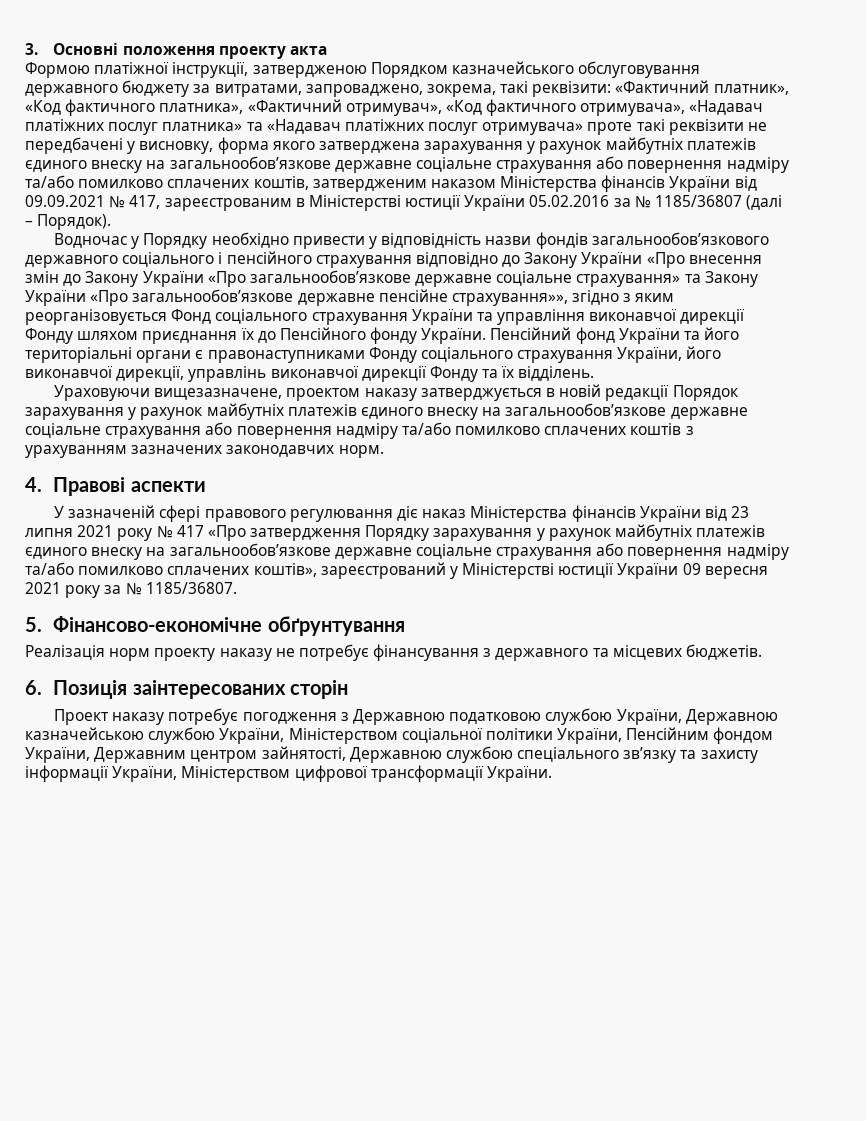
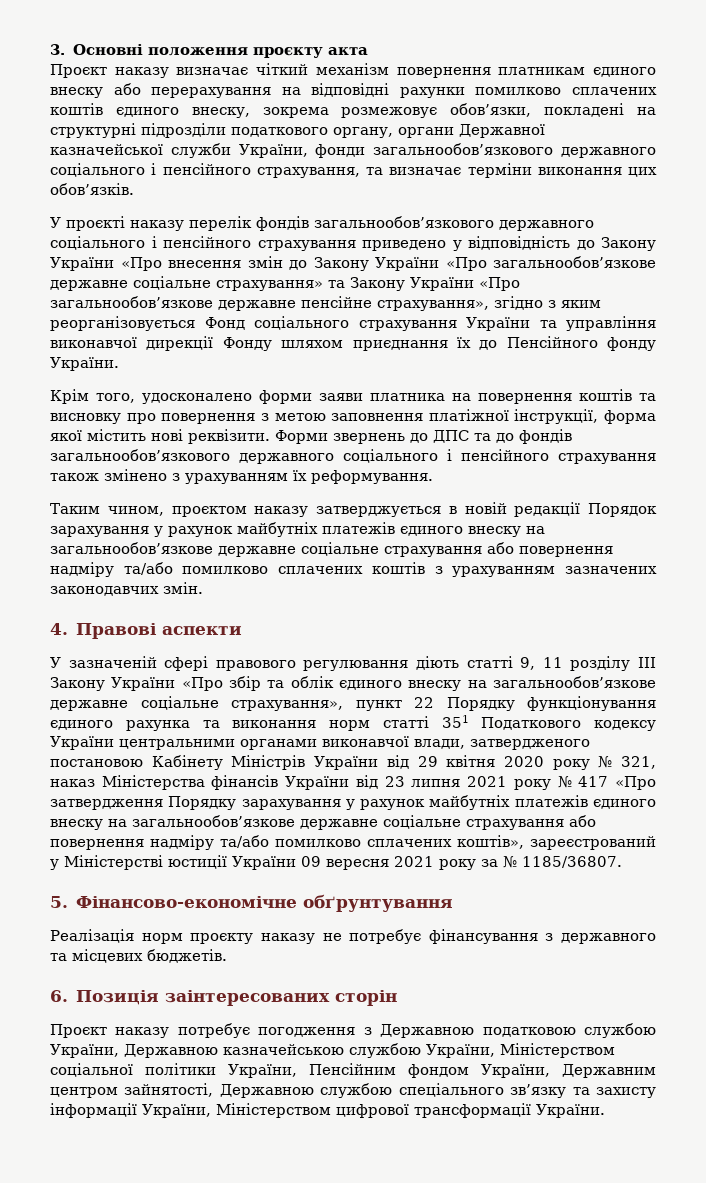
[218,46,286,59] проекту -> [252,47,323,58] проєкту
[25,61,701,78] [25,80,789,97] [25,99,764,116] [25,119,768,135] [25,137,756,154] [25,156,789,173] [25,175,757,192] [25,195,783,211] [25,214,112,230] [54,232,769,249] [25,251,498,268] Формою платіжної інструкції, затвердженою Порядком казначейського обслуговування державного бюджету за витратами, запроваджено, зокрема, такі реквізити: «Фактичний платник», «Код фактичного платника», «Фактичний отримувач», «Код фактичного отримувача», «Надавач платіжних послуг платника» та «Надавач платіжних послуг отримувача» проте такі реквізити не передбачені у висновку, форма якого затверджена зарахування у рахунок майбутніх платежів єдиного внеску на загальнообов’язкове державне соціальне страхування або повернення надміру та/або помилково сплачених коштів, затвердженим наказом Міністерства фінансів України від 09.09.2021 № 417, зареєстрованим в Міністерстві юстиції України 05.02.2016 за № 1185/36807 (далі – Порядок). // Водночас у Порядку необхідно привести у відповідність назви фондів загальнообов’язкового державного соціального і пенсійного страхування відповідно -> [50,63,656,78] [50,83,657,98] [50,103,656,118] [50,123,545,138] [50,143,656,158] [50,163,657,178] [50,183,134,195] [50,216,594,231] [50,236,570,251] Проєкт наказу визначає чіткий механізм повернення платникам єдиного внеску або перерахування на відповідні рахунки помилково сплачених коштів єдиного внеску, зокрема розмежовує обов’язки, покладені на структурні підрозділи податкового органу, органи Державної казначейської служби України, фонди загальнообов’язкового державного соціального і пенсійного страхування, та визначає терміни виконання цих обов’язків. // У проєкті наказу перелік фондів загальнообов’язкового державного соціального і пенсійного страхування приведено у відповідність
[451,293,568,306] страхування»», -> [377,300,489,311] страхування»,
[490,327,740,344] [25,346,722,363] [25,366,595,382] [54,385,361,401] Пенсійний фонд України та його територіальні органи є правонаступниками Фонду соціального страхування України, його виконавчої дирекції, управлінь виконавчої дирекції Фонду та їх відділень. // Ураховуючи вищезазначене, проектом -> [50,389,656,404] [50,409,656,424] [50,429,572,444] [50,449,656,464] [50,469,433,484] [50,503,247,517] // Крім того, удосконалено форми заяви платника на повернення коштів та висновку про повернення з метою заповнення платіжної інструкції, форма якої містить нові реквізити. Форми звернень до ДПС та до фондів загальнообов’язкового державного соціального і пенсійного страхування також змінено з урахуванням їх реформування. // Таким чином, проєктом
[338,445,384,458] норм. -> [163,582,203,594] змін.
[397,506,419,521] діє -> [416,656,657,671] [50,676,656,691] [50,696,656,711] [50,715,656,731] [50,736,590,750] [50,755,656,770] діють статті 9, 11 розділу III Закону України «Про збір та облік єдиного внеску на загальнообов’язкове державне соціальне страхування», пункт 22 Порядку функціонування єдиного рахунка та виконання норм статті 351 Податкового кодексу України центральними органами виконавчої влади, затвердженого постановою Кабінету Міністрів України від 29 квітня 2020 року № 321,
[154,648,216,661] проекту -> [190,933,254,944] проєкту
[54,709,110,725] Проект -> [50,1024,107,1038] Проєкт

